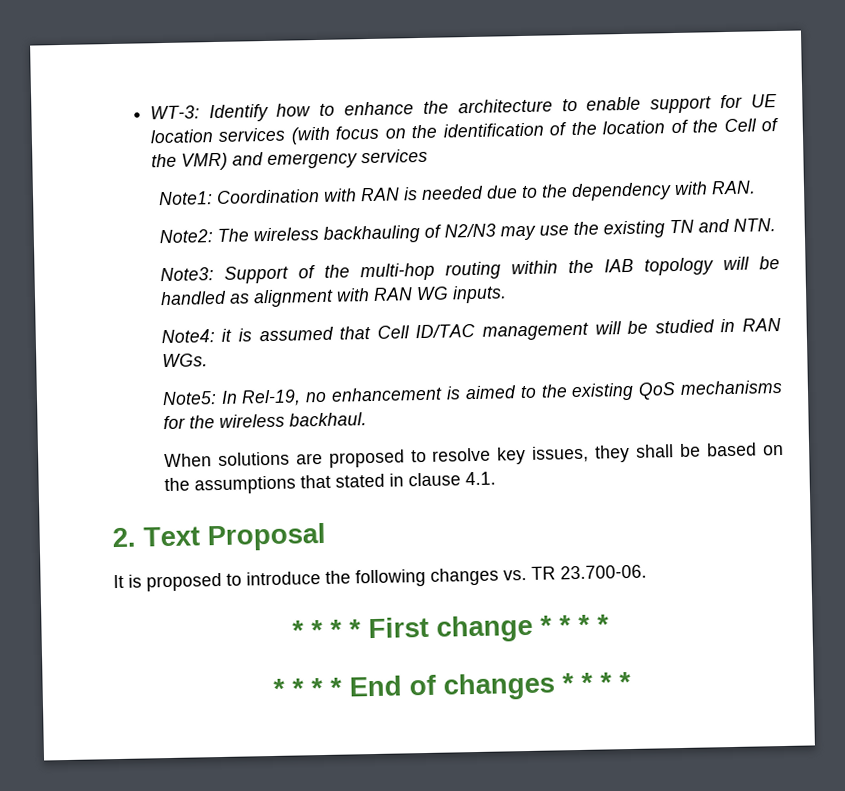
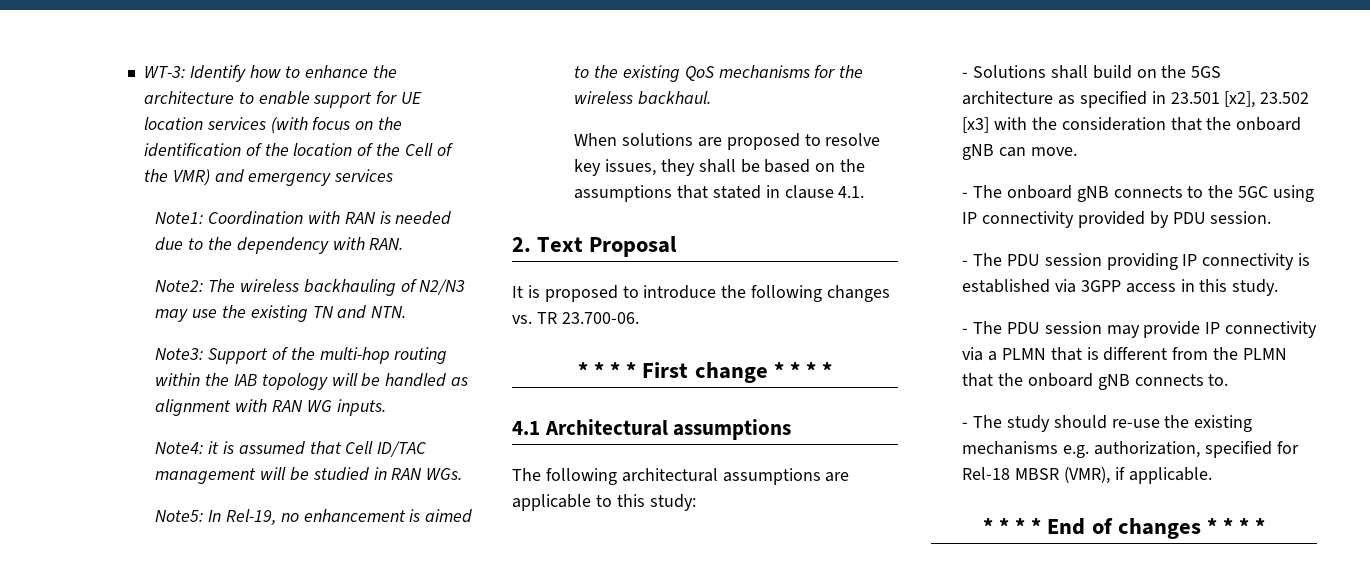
(609, 624) none -> [512,419,792,440] [512,468,850,485] [512,494,696,511] [962,65,1222,79] [962,91,1310,108] [962,117,1302,133] [962,144,1077,160] [962,185,1314,202] [962,211,1272,228] [962,253,1311,270] [962,279,1279,296] [962,321,1318,338] [962,347,1287,361] [962,373,1229,390] [962,415,1253,432] [962,441,1299,458] [962,466,1212,484] // 4.1 Architectural assumptions // The following architectural assumptions are applicable to this study: // - Solutions shall build on the 5GS architecture as specified in 23.501 [x2], 23.502 [x3] with the consideration that the onboard gNB can move. // - The onboard gNB connects to the 5GC using IP connectivity provided by PDU session. // - The PDU session providing IP connectivity is established via 3GPP access in this study. // - The PDU session may provide IP connectivity via a PLMN that is different from the PLMN that the onboard gNB connects to. // - The study should re-use the existing mechanisms e.g. authorization, specified for Rel-18 MBSR (VMR), if applicable.

